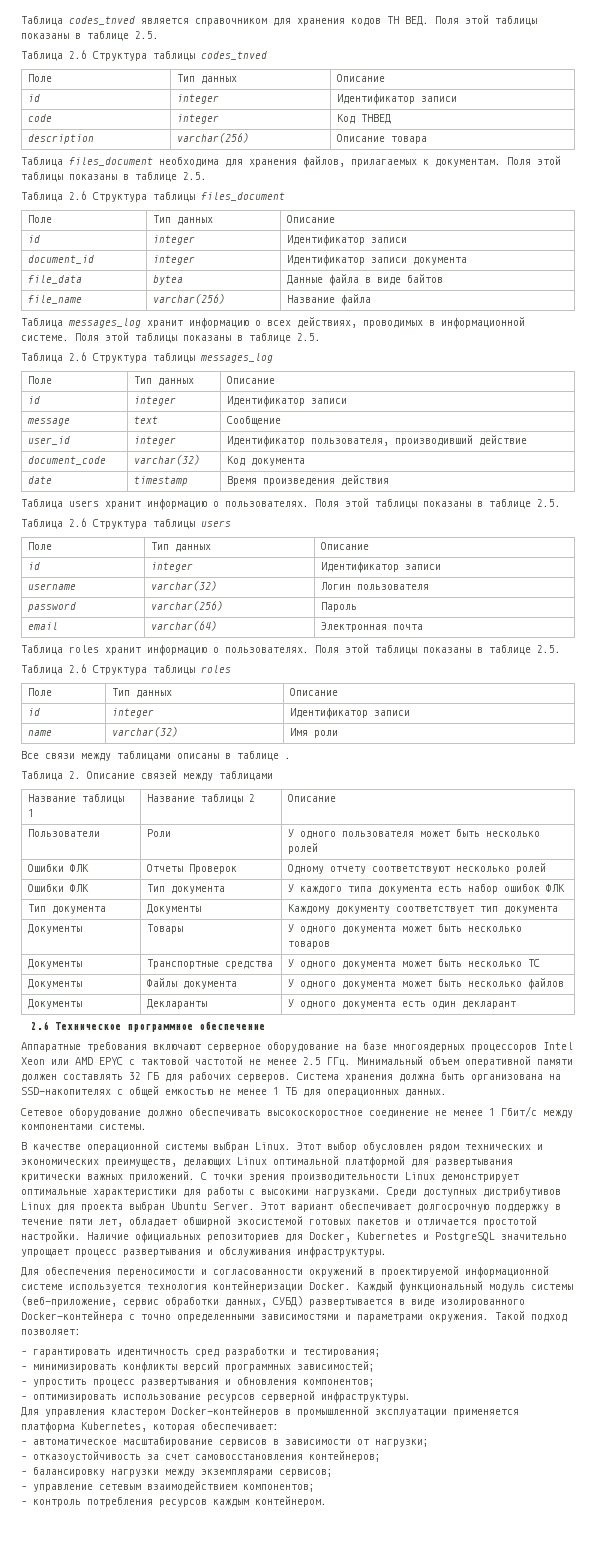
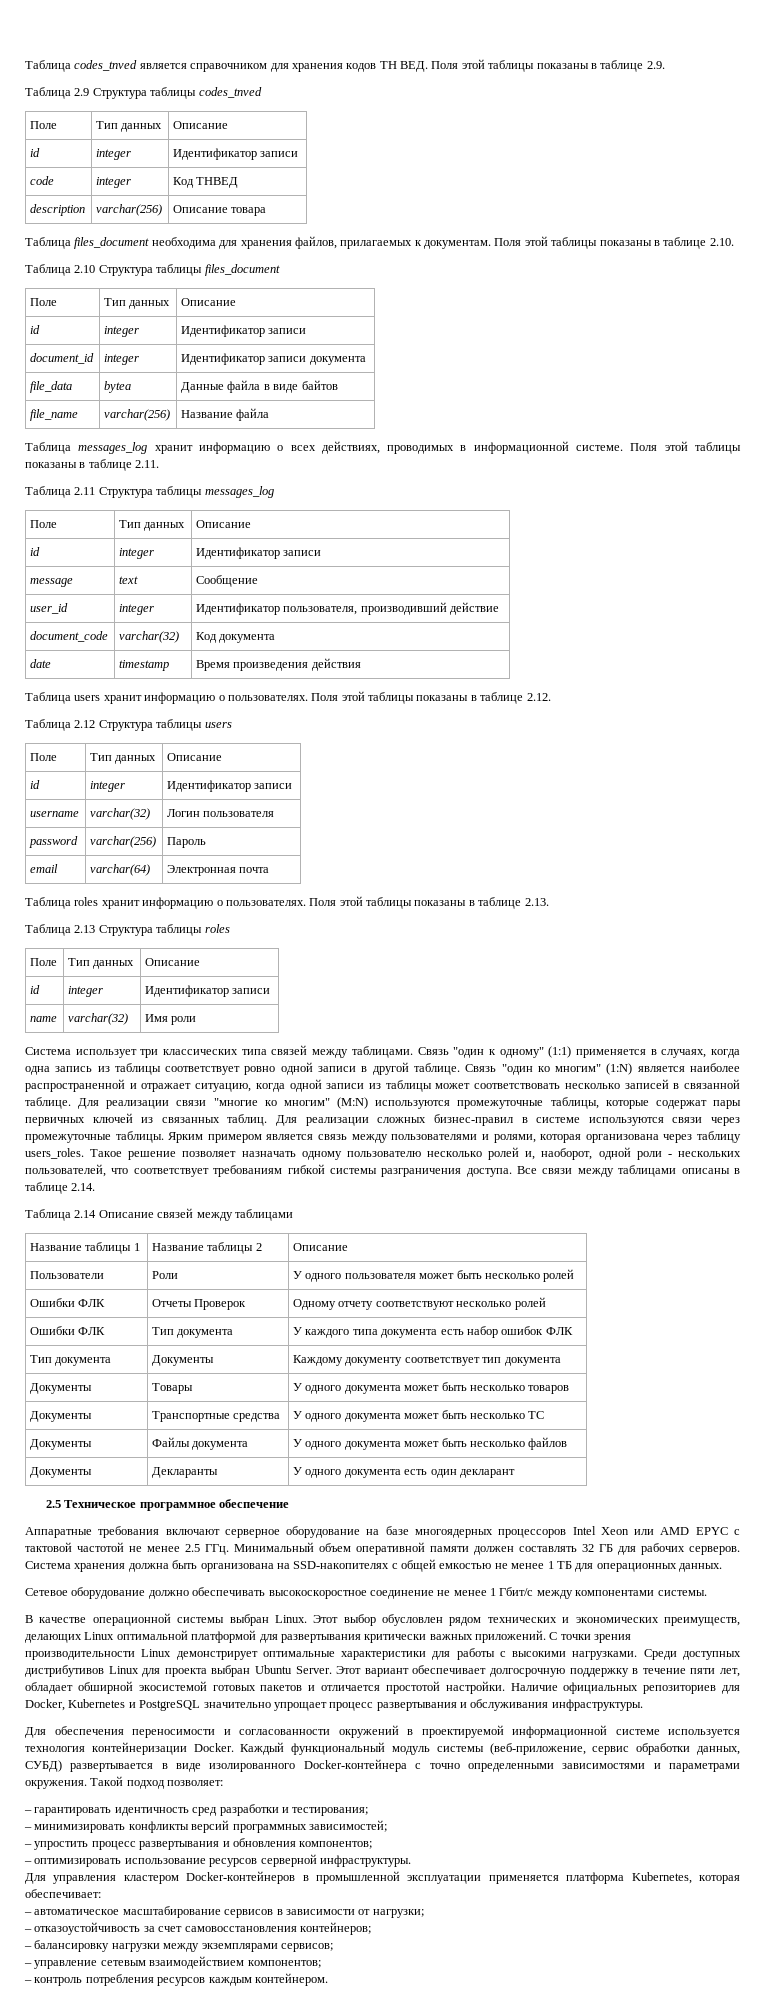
[135,31,159,39] [21,50,87,61] 2.5. // Таблица 2.6 -> [646,61,665,69] [25,87,90,99] 2.9. // Таблица 2.9
[183,172,207,180] [21,191,87,202] 2.5. // Таблица 2.6 -> [709,238,734,246] [25,264,96,276] 2.10. // Таблица 2.10
[297,333,321,341] [21,352,87,363] 2.5. // Таблица 2.6 -> [135,460,160,468] [25,486,96,498] 2.11. // Таблица 2.11
[537,499,561,507] [21,518,87,529] 2.5. // Таблица 2.6 -> [526,693,551,701] [25,719,96,731] 2.12. // Таблица 2.12
[537,645,561,653] [21,664,87,675] 2.5. // Таблица 2.6 -> [524,898,549,906] [25,924,96,936] 2.13. // Таблица 2.13
(338, 734) none -> [25,1045,740,1058] [25,1062,740,1075] [25,1079,740,1092] [25,1097,742,1109] [25,1113,741,1126] [25,1131,742,1143] [25,1147,741,1160] [25,1164,512,1177] Система использует три классических типа связей между таблицами. Связь "один к одному" (1:1) применяется в случаях, когда одна запись из таблицы соответствует ровно одной записи в другой таблице. Связь "один ко многим" (1:N) является наиболее распространенной и отражает ситуацию, когда одной записи из таблицы может соответствовать несколько записей в связанной таблице. Для реализации связи "многие ко многим" (M:N) используются промежуточные таблицы, которые содержат пары первичных ключей из связанных таблиц. Для реализации сложных бизнес-правил в системе используются связи через промежуточные таблицы. Ярким примером является связь между пользователями и ролями, которая организована через таблицу users_roles. Такое решение позволяет назначать одному пользователю несколько ролей и, наоборот, одной роли - нескольких пользователей, что соответствует требованиям гибкой системы разграничения доступа.
[285,757,291,759] [21,770,81,781] . // Таблица 2. -> [71,1183,96,1191] [25,1209,97,1221] 2.14. // Таблица 2.14
[31,1021,50,1030] 2.6 -> [45,1500,61,1508] 2.5

